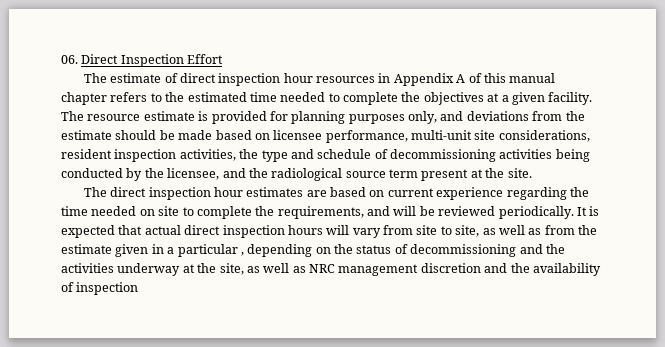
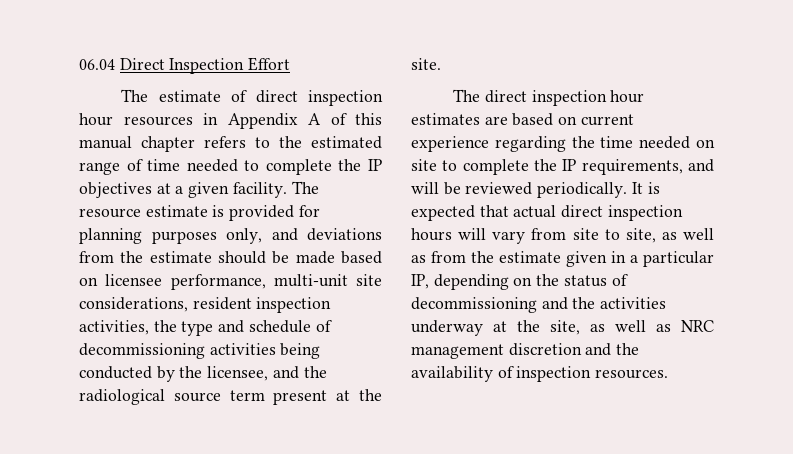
[61,55,78,64] 06. -> [79,59,115,70] 06.04
(247, 97) none -> [79,159,143,175] range of
(421, 97) none -> [368,159,382,171] IP
(275, 211) none -> [562,159,577,171] IP
[240,252,244,256] , -> [411,274,429,289] IP,
(139, 288) none -> [595,369,669,379] resources.

